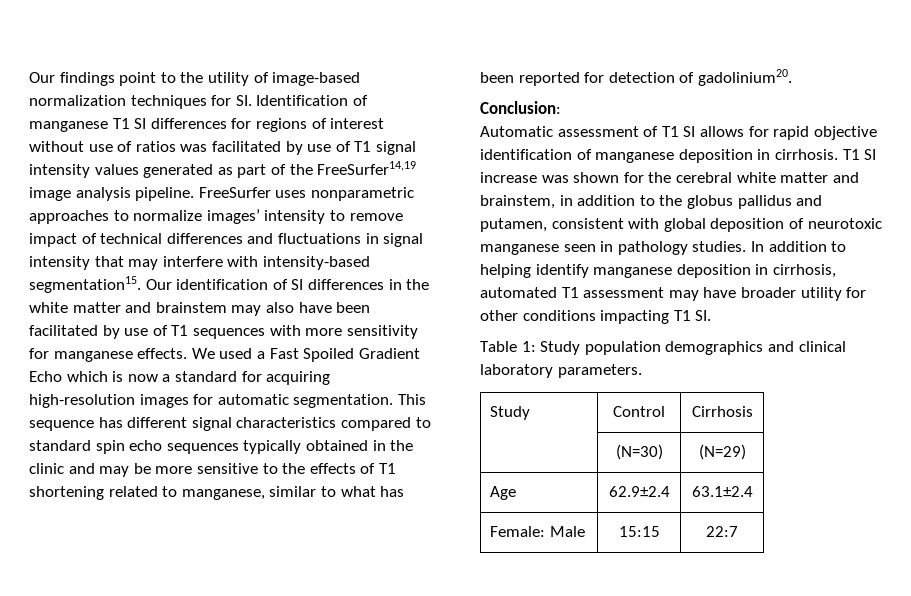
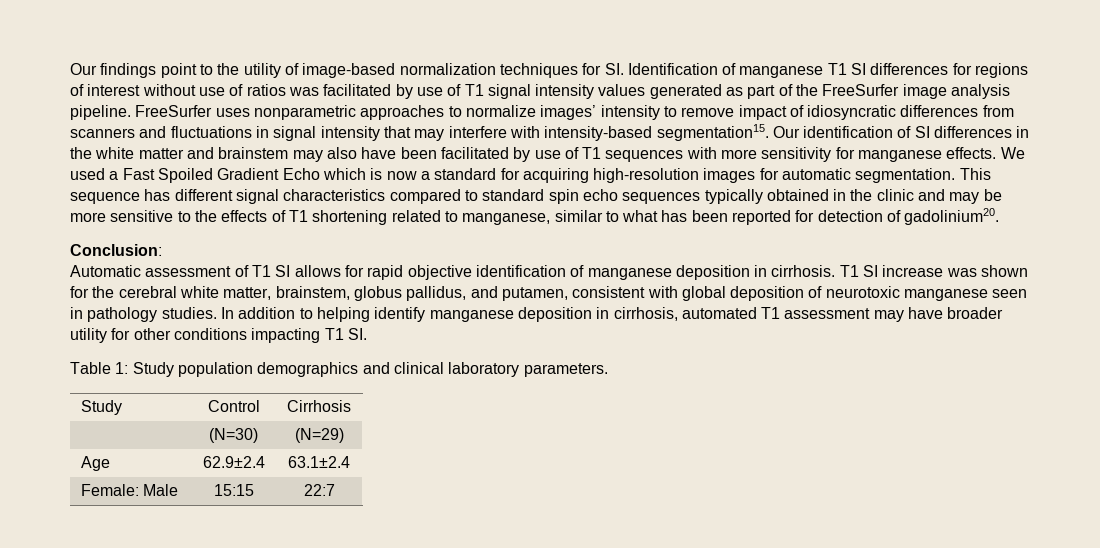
[317,161,417,175] FreeSurfer14,19 -> [822,84,900,96] FreeSurfer
[100,233,243,244] technical differences -> [807,105,1014,120] [70,128,135,138] idiosyncratic differences from scanners
[780,172,859,183] [480,195,792,209] matter and brainstem, in addition to the globus pallidus -> [223,286,467,301] matter, brainstem, globus pallidus,

